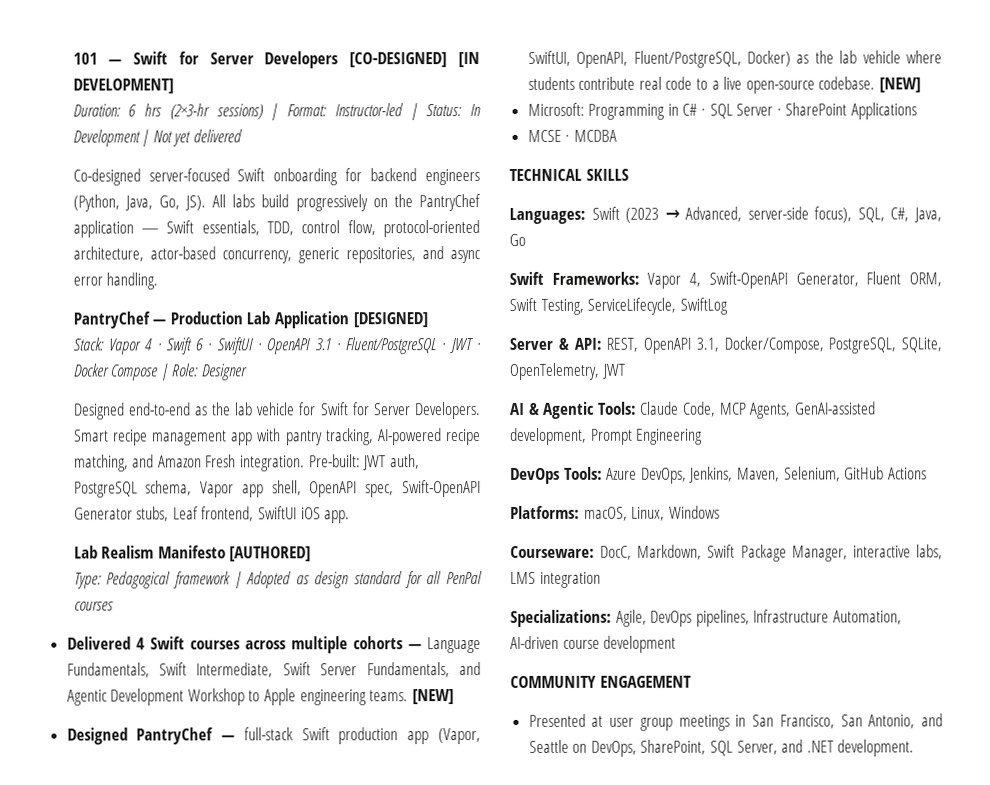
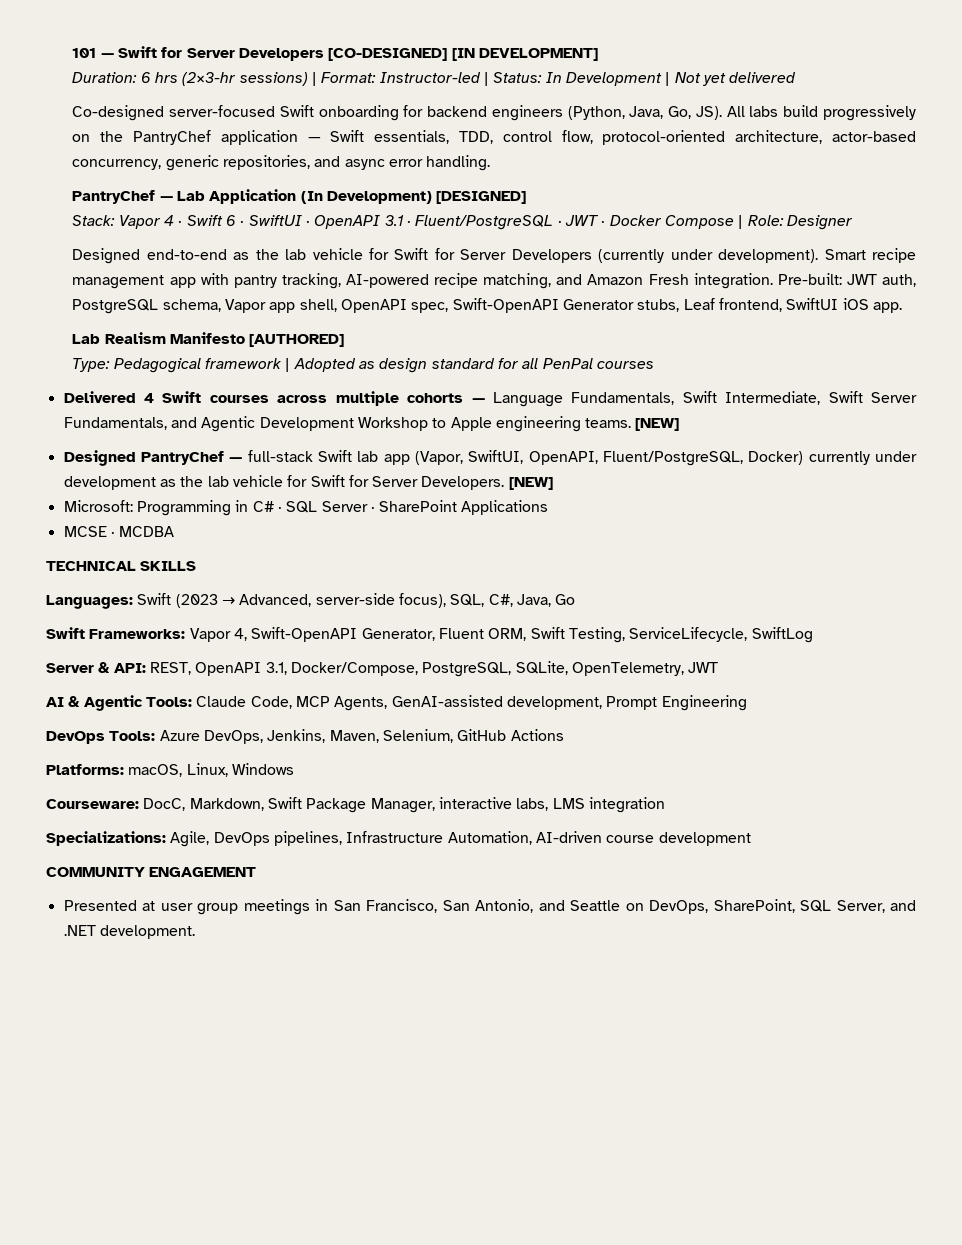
[169,311,243,325] Production -> (173, 198) none
(350, 320) none -> [300,191,433,204] (In Development)
[414,402,481,420] Developers. -> [511,249,819,263] Developers (currently under development).
[338,727,399,745] production -> [357,451,379,462] lab
[796,50,943,64] [527,76,876,94] as the lab vehicle where students contribute real code to a live open-source codebase. -> [808,451,917,465] [63,475,505,490] currently under development as the lab vehicle for Swift for Server Developers.

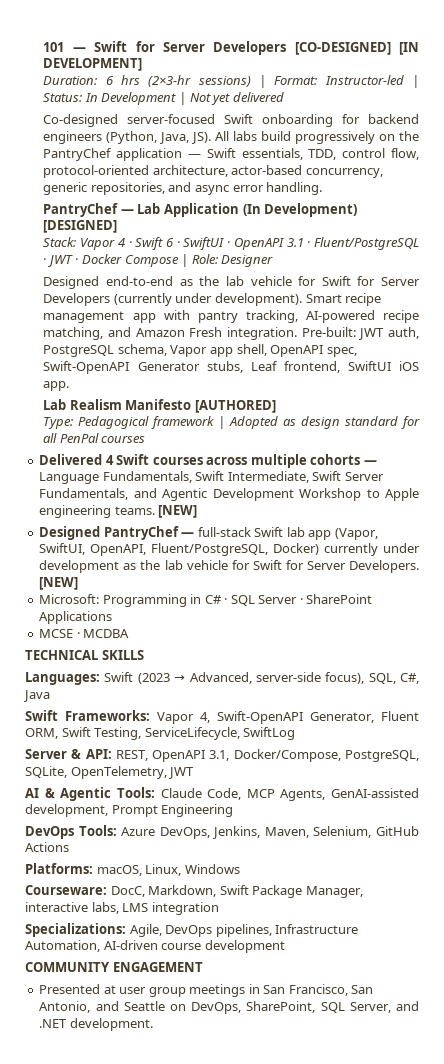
[668,106,692,119] Go, -> (190, 138) none
[516,594,576,607] Java, Go -> [23,690,50,702] Java

